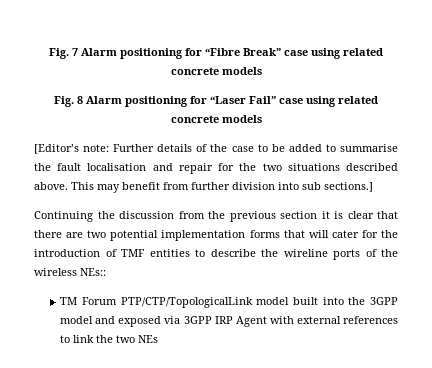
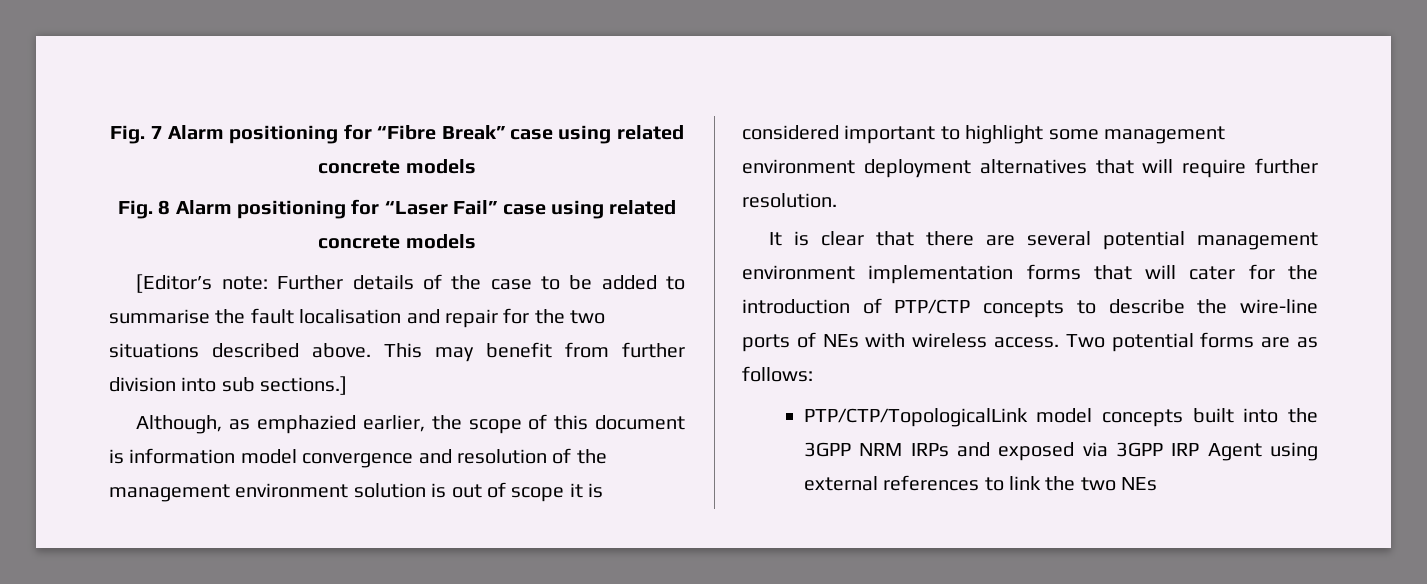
[34,211,398,222] [34,230,159,241] Continuing the discussion from the previous section it is clear that there are two potential -> [136,414,685,434] [109,448,607,468] [109,482,604,502] [742,125,1225,144] [742,158,1318,178] [742,193,837,208] [769,231,1318,250] [742,265,855,280] Although, as emphazied earlier, the scope of this document is information model convergence and resolution of the management environment solution is out of scope it is considered important to highlight some management environment deployment alternatives that will require further resolution. // It is clear that there are several potential management environment
[121,249,190,257] TMF entities -> [894,299,1065,318] PTP/CTP concepts
[283,249,328,257] wireline -> [1240,299,1318,314] wire-line
[381,249,398,257] [34,268,106,276] [60,297,117,305] the wireless NEs:: // TM Forum -> [822,332,1318,352] [742,366,813,382] NEs with wireless access. Two potential forms are as follows: //
(290, 301) none -> [1102,409,1184,427] concepts
[60,316,94,324] model -> [859,443,949,457] NRM IRPs
[269,316,294,324] with -> [1270,442,1318,461] using

